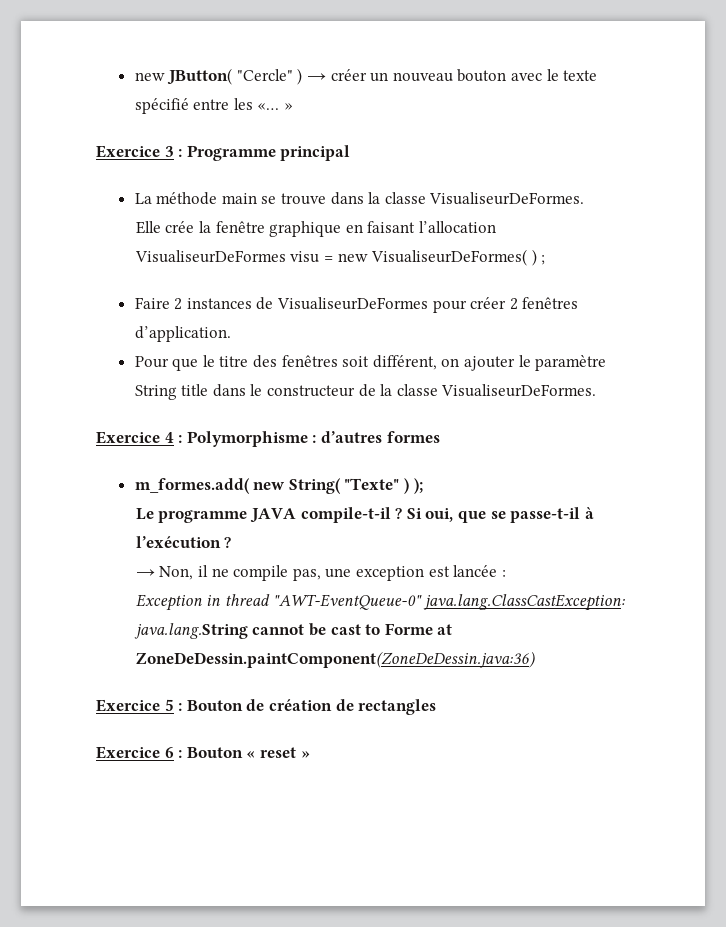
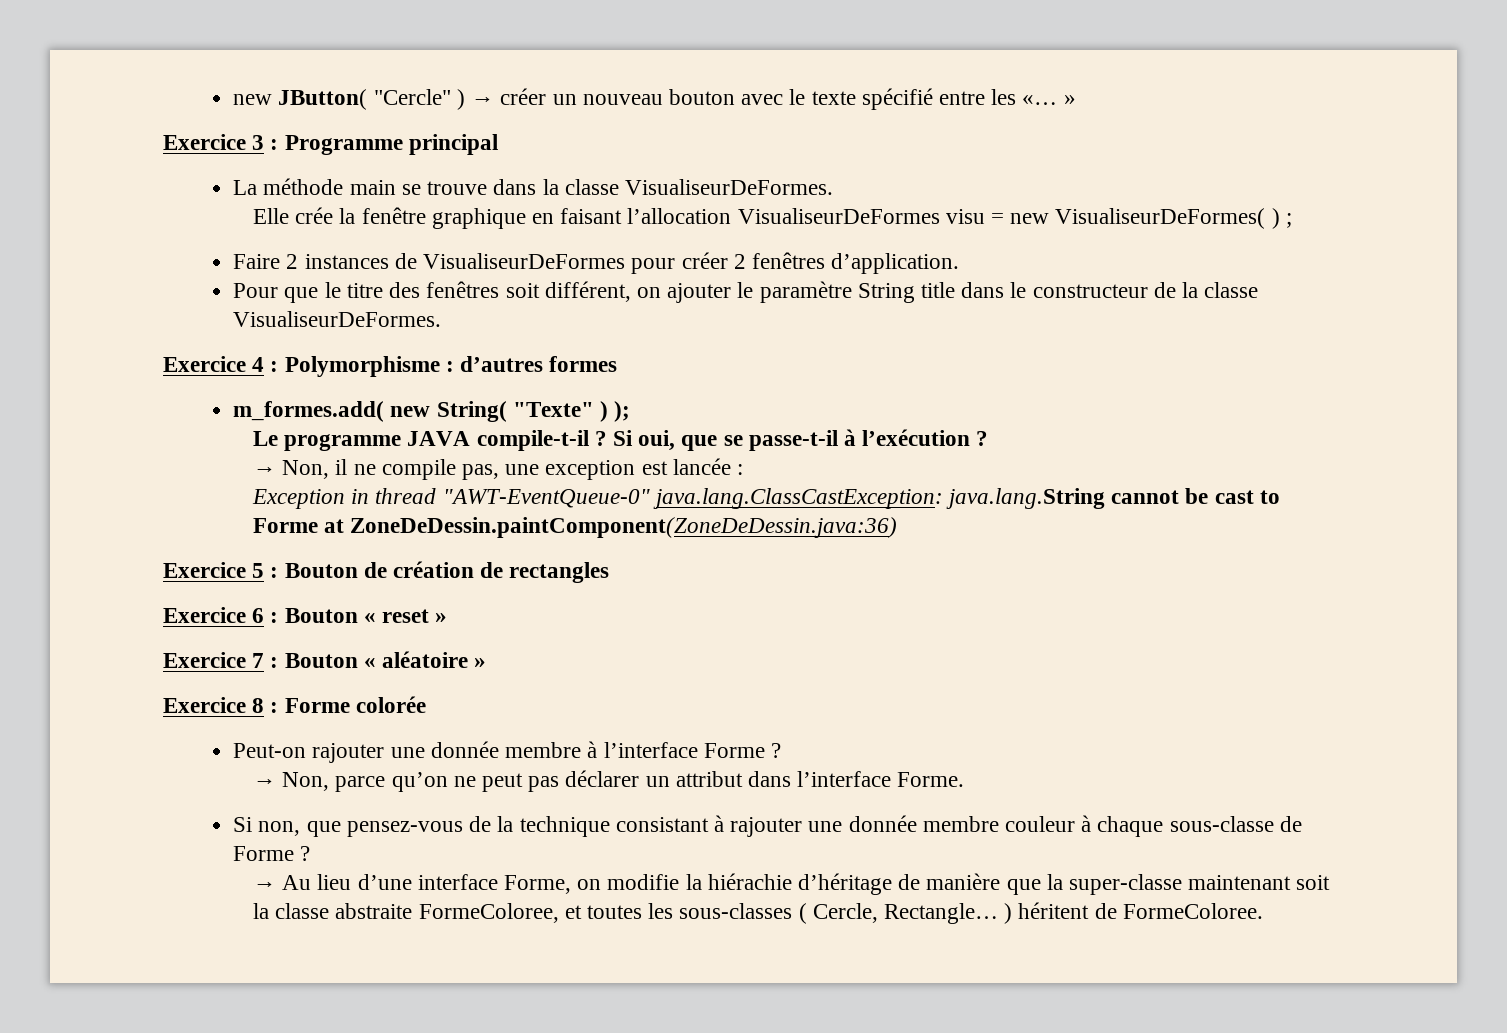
(310, 754) none -> [163,651,487,668] [163,696,426,713] [233,741,781,763] [252,770,965,792] [233,815,1302,837] [233,846,311,861] [252,873,1331,895] [252,902,1263,924] // Exercice 7 : Bouton « aléatoire » // Exercice 8 : Forme colorée // Peut-on rajouter une donnée membre à l’interface Forme ? // → Non, parce qu’on ne peut pas déclarer un attribut dans l’interface Forme. // Si non, que pensez-vous de la technique consistant à rajouter une donnée membre couleur à chaque sous-classe de Forme ? // → Au lieu d’une interface Forme, on modifie la hiérachie d’héritage de manière que la super-classe maintenant soit la classe abstraite FormeColoree, et toutes les sous-classes ( Cercle, Rectangle… ) héritent de FormeColoree.

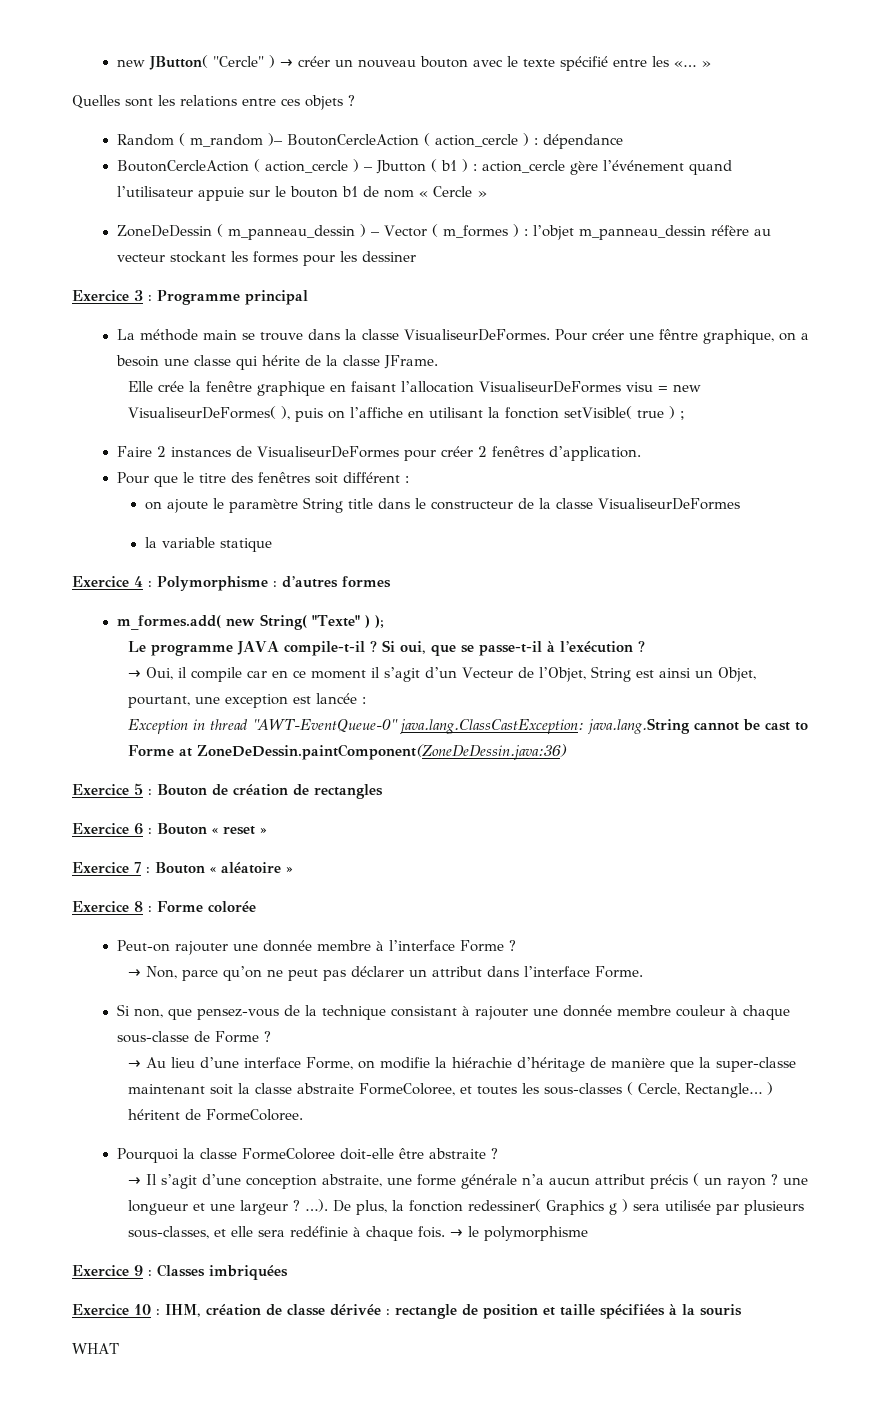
(1076, 100) none -> [72,95,355,110] [116,133,623,149] [116,159,732,175] [116,186,487,201] [116,224,771,240] [116,251,416,266] // Quelles sont les relations entre ces objets ? // Random ( m_random )– BoutonCercleAction ( action_cercle ) : dépendance // BoutonCercleAction ( action_cercle ) – Jbutton ( b1 ) : action_cercle gère l’événement quand l’utilisateur appuie sur le bouton b1 de nom « Cercle » // ZoneDeDessin ( m_panneau_dessin ) – Vector ( m_formes ) : l’objet m_panneau_dessin réfère au vecteur stockant les formes pour les dessiner
(833, 187) none -> [554,329,809,344] [115,355,438,370] Pour créer une fêntre graphique, on a besoin une classe qui hérite de la classe JFrame.
(1266, 218) none -> [281,406,665,422] ), puis on l’affiche en utilisant la fonction setVisible( true
[544,281,732,303] différent, on ajouter -> [342,472,409,483] [144,499,208,513] différent : // on ajoute
[233,311,442,327] VisualiseurDeFormes. -> [597,498,740,510] [144,537,272,552] VisualiseurDeFormes // la variable statique
[282,459,499,480] Non, il ne compile pas, -> [146,666,757,682] [128,696,191,708] Oui, il compile car en ce moment il s’agit d’un Vecteur de l’Objet, String est ainsi un Objet, pourtant,
(1263, 911) none -> [116,1148,498,1163] [128,1173,809,1189] [128,1199,805,1215] [128,1226,589,1241] [72,1264,288,1280] [72,1304,742,1319] [72,1343,119,1354] // Pourquoi la classe FormeColoree doit-elle être abstraite ? // → Il s’agit d’une conception abstraite, une forme générale n’a aucun attribut précis ( un rayon ? une longueur et une largeur ? …). De plus, la fonction redessiner( Graphics g ) sera utilisée par plusieurs sous-classes, et elle sera redéfinie à chaque fois. → le polymorphisme // Exercice 9 : Classes imbriquées // Exercice 10 : IHM, création de classe dérivée : rectangle de position et taille spécifiées à la souris // WHAT

